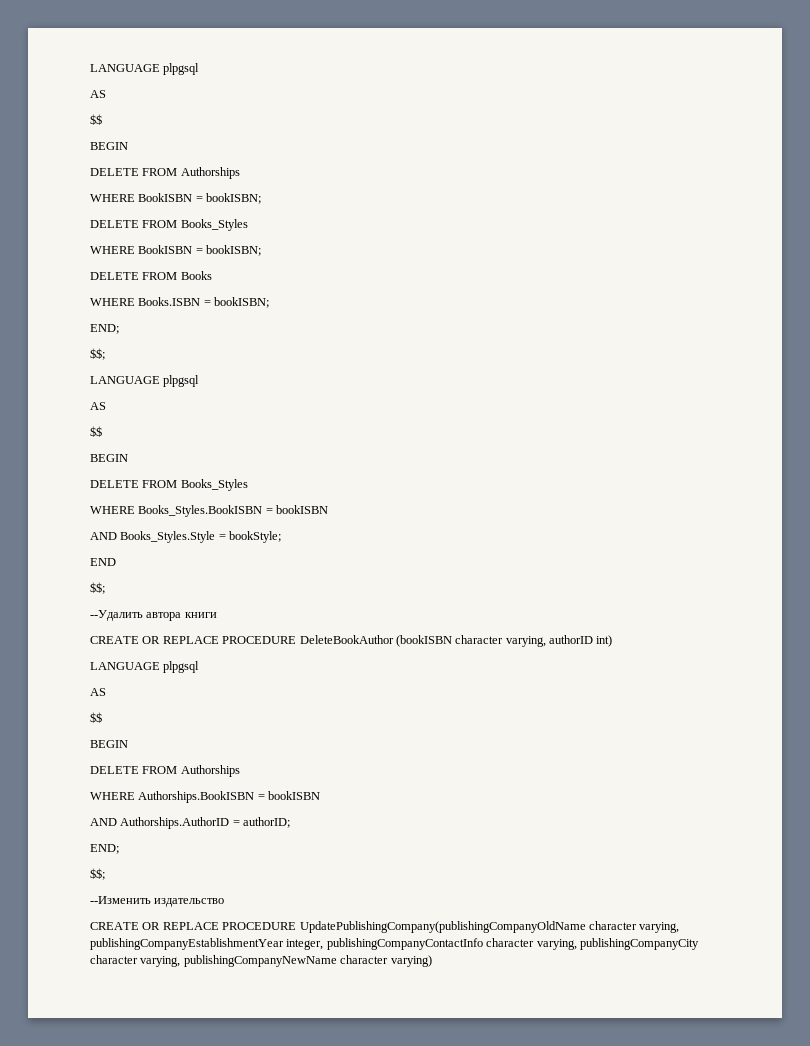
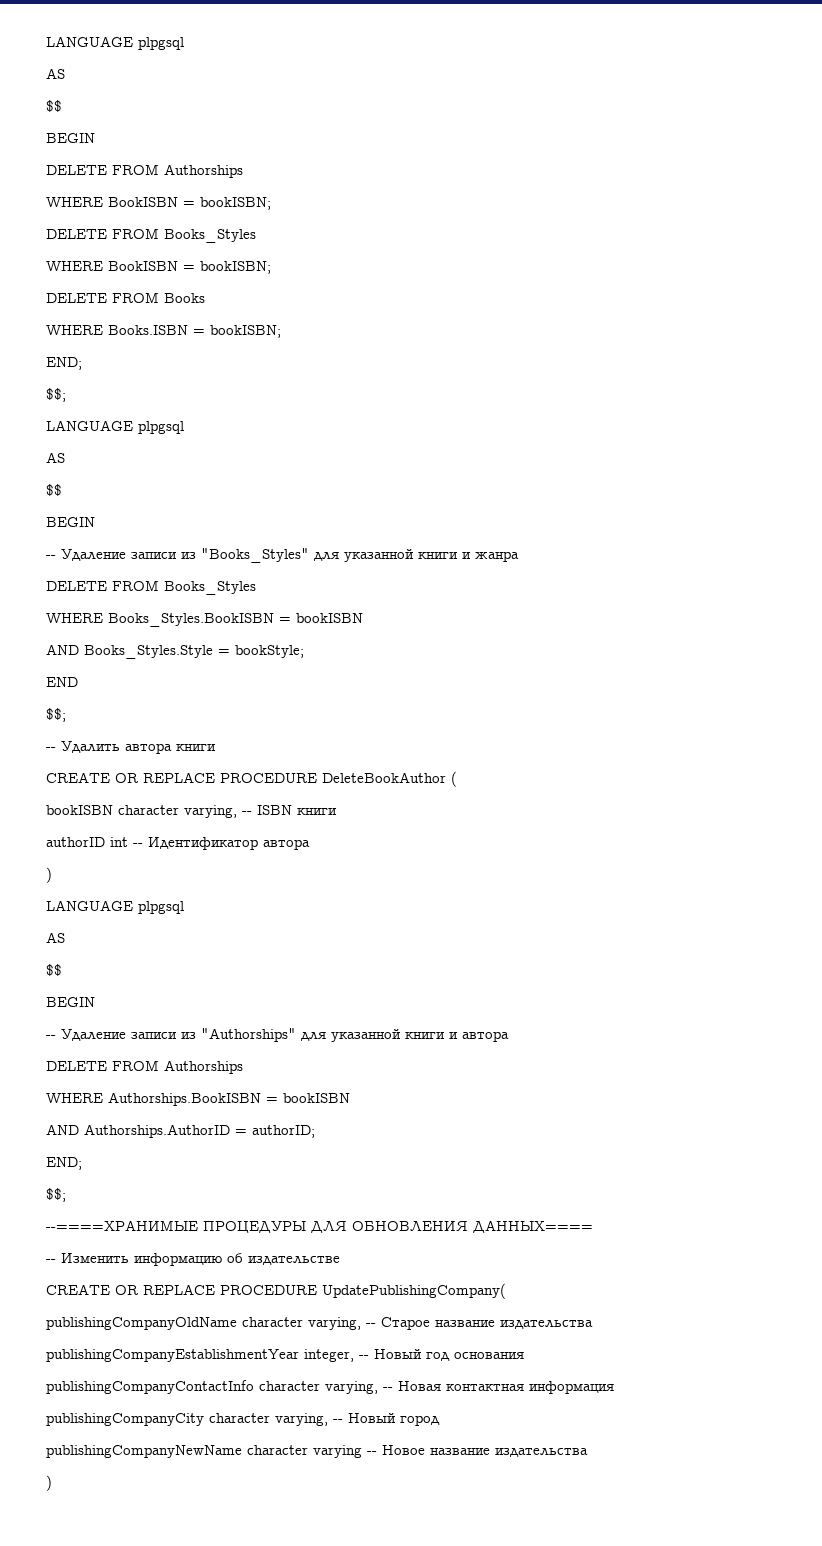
(128, 458) none -> [46,548,519,563] // -- Удаление записи из "Books_Styles" для указанной книги и жанра
[90,610,143,621] --Удалить -> [46,741,120,753] -- Удалить
[395,635,613,647] [90,661,200,673] [90,688,106,696] [90,712,102,723] [90,740,128,748] (bookISBN character varying, authorID int) // LANGUAGE plpgsql // AS // $$ // BEGIN -> [451,771,457,787] [46,805,337,818] [46,837,310,850] [46,867,52,883] [46,900,184,914] [46,932,65,943] [46,964,62,976] [46,997,95,1007] [46,1028,509,1042] ( // bookISBN character varying, -- ISBN книги // authorID int -- Идентификатор автора // ) // LANGUAGE plpgsql // AS // $$ // BEGIN // -- Удаление записи из "Authorships" для указанной книги и автора
[90,896,225,907] [90,921,680,933] [90,938,699,950] [90,955,432,967] --Изменить издательство // CREATE OR REPLACE PROCEDURE UpdatePublishingCompany(publishingCompanyOldName character varying, publishingCompanyEstablishmentYear integer, publishingCompanyContactInfo character varying, publishingCompanyCity character varying, publishingCompanyNewName character varying) -> [46,1220,593,1233] [46,1253,340,1266] [46,1283,506,1299] [46,1317,593,1330] [46,1349,524,1362] [46,1380,614,1394] [46,1413,440,1426] [46,1445,588,1458] [46,1475,52,1491] --====ХРАНИМЫЕ ПРОЦЕДУРЫ ДЛЯ ОБНОВЛЕНИЯ ДАННЫХ==== // -- Изменить информацию об издательстве // CREATE OR REPLACE PROCEDURE UpdatePublishingCompany( // publishingCompanyOldName character varying, -- Старое название издательства // publishingCompanyEstablishmentYear integer, -- Новый год основания // publishingCompanyContactInfo character varying, -- Новая контактная информация // publishingCompanyCity character varying, -- Новый город // publishingCompanyNewName character varying -- Новое название издательства // )

